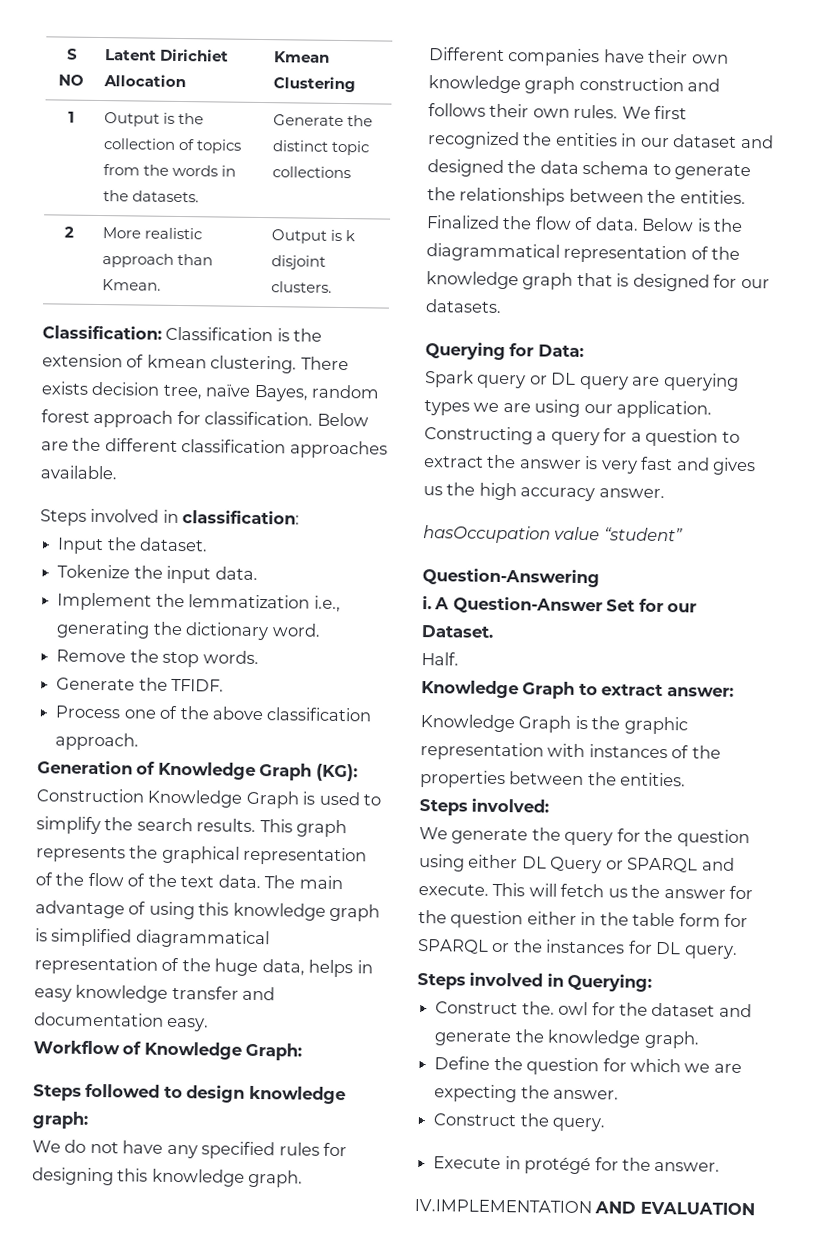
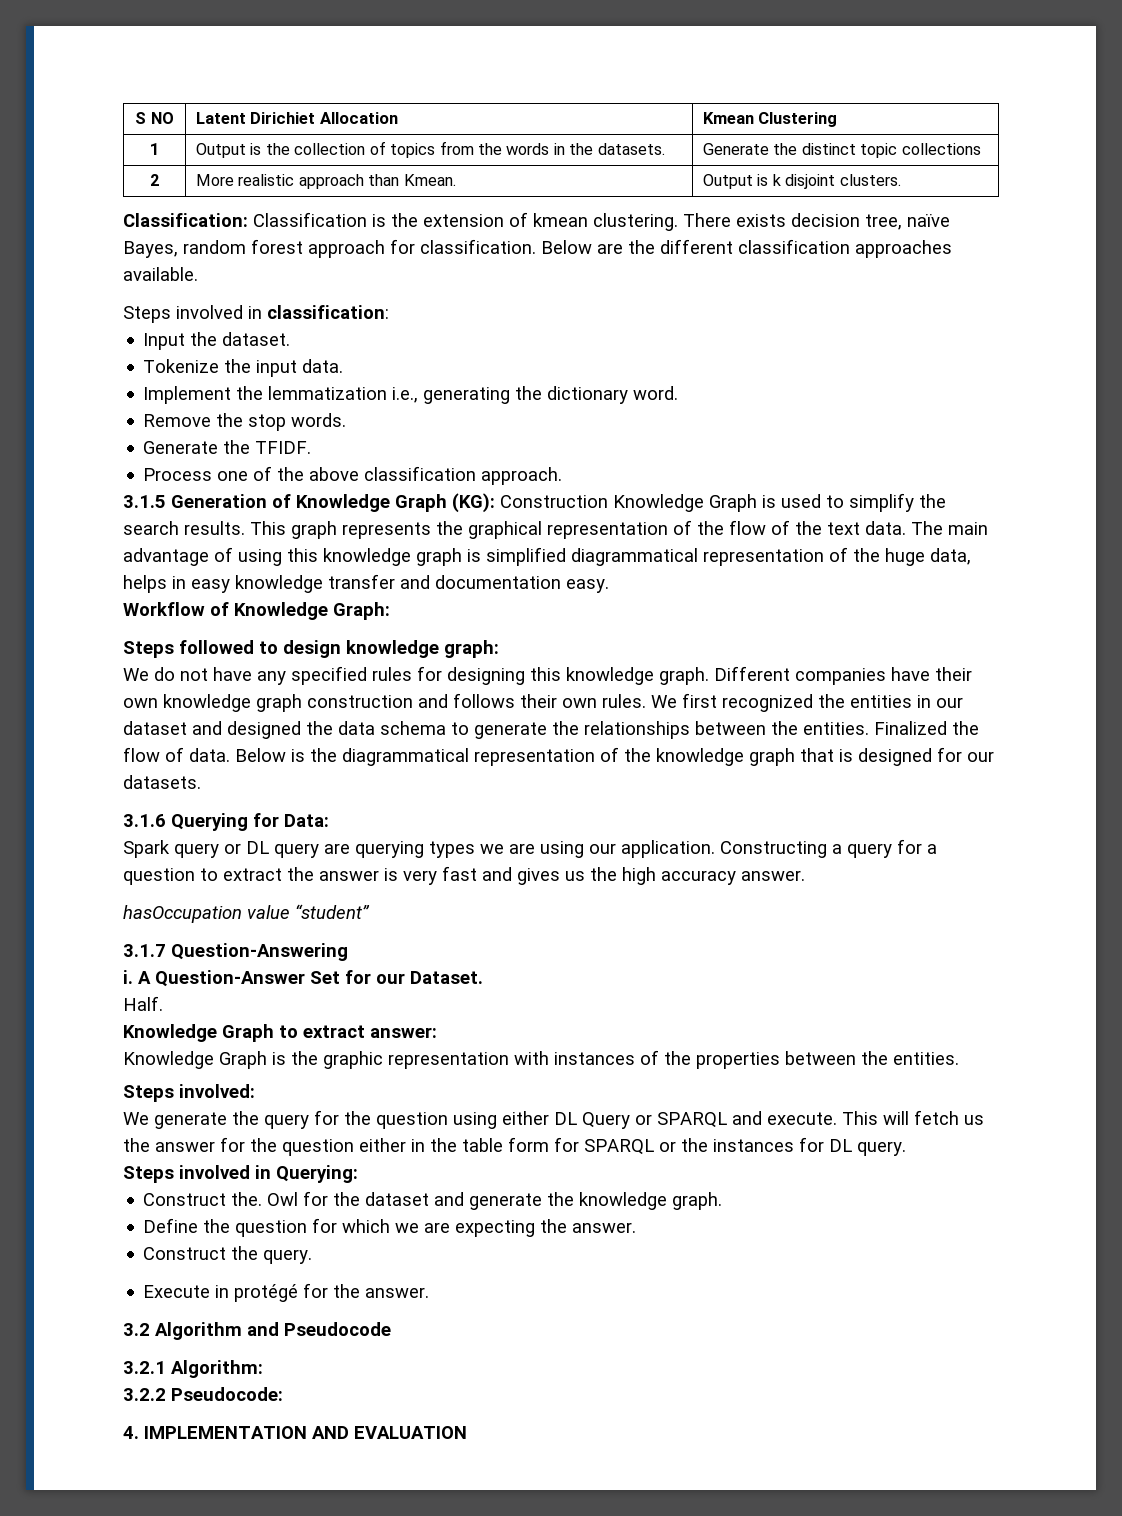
(140, 741) none -> [123,495,166,508] 3.1.5
(502, 306) none -> [123,814,166,827] 3.1.6
(683, 534) none -> [123,944,166,957] 3.1.7
[558,1001,589,1016] owl -> [267,1192,299,1206] Owl
[414,1198,592,1214] IV.IMPLEMENTATION -> [123,1322,391,1340] [123,1360,263,1378] [123,1387,283,1401] [123,1426,307,1439] 3.2 Algorithm and Pseudocode // 3.2.1 Algorithm: // 3.2.2 Pseudocode: // 4. IMPLEMENTATION

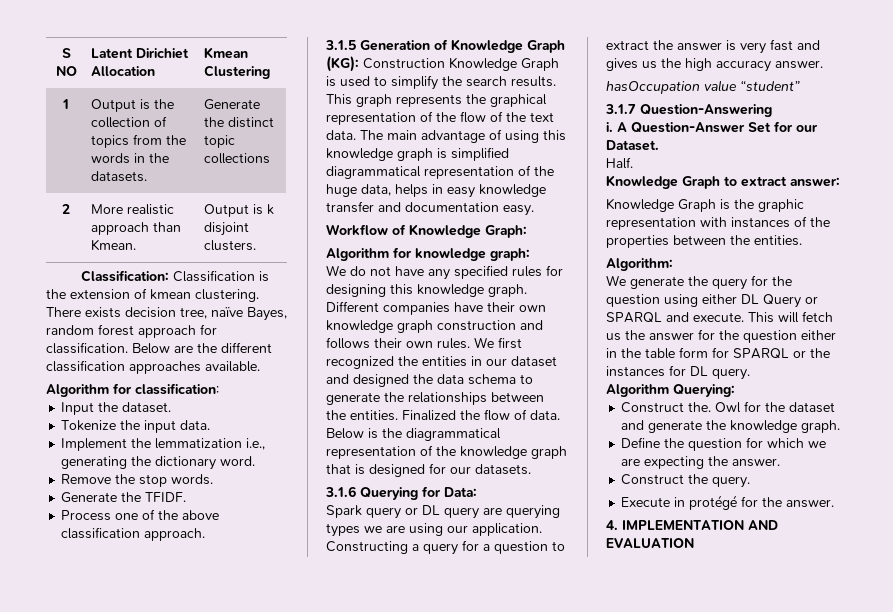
[123,305,262,323] Steps involved in -> [46,383,132,397] Algorithm for
[123,640,341,658] Steps followed to design -> [326,247,412,261] Algorithm for
[123,1084,255,1102] Steps involved: -> [606,258,673,271] Algorithm:
[123,1165,271,1183] Steps involved in -> [606,384,669,397] Algorithm
[123,1322,391,1340] [123,1360,263,1378] [123,1387,283,1401] // 3.2 Algorithm and Pseudocode // 3.2.1 Algorithm: // 3.2.2 Pseudocode: -> (835, 503) none

